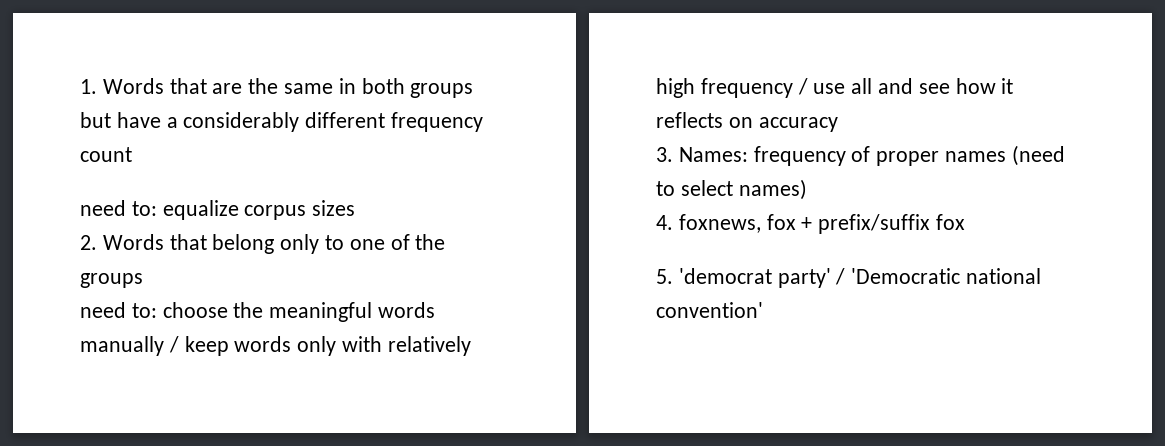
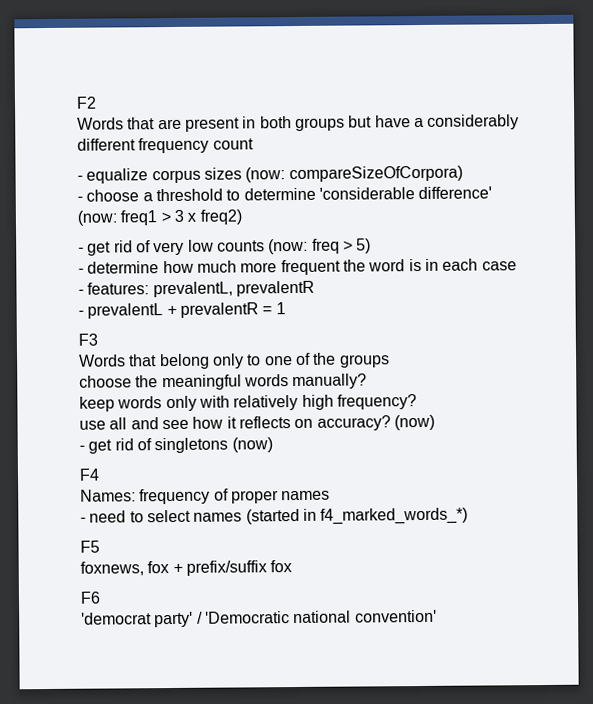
[80,79,97,94] 1. -> [76,96,97,109] F2 //
[248,78,334,94] the same -> [184,117,240,132] present
[80,200,157,216] need to: -> [77,175,83,181] -
[80,235,97,250] // 2. -> [245,165,463,183] [77,186,493,202] [77,209,242,226] [78,238,372,256] [78,258,517,276] [78,280,315,298] [78,302,286,319] [78,333,98,346] (now: compareSizeOfCorpora) // - choose a threshold to determine 'considerable difference' (now: freq1 > 3 x freq2) // - get rid of very low counts (now: freq > 5) // - determine how much more frequent the word is in each case // - features: prevalentL, prevalentR // - prevalentL + prevalentR = 1 // F3 //
[80,302,157,318] need to: -> (390, 361) none
[80,336,179,356] manually / -> [292,373,368,390] manually? //
[700,78,808,98] frequency / -> [336,394,417,410] frequency? //
[758,117,838,132] [656,147,673,162] accuracy // 3. -> [316,414,435,431] [79,437,273,454] [79,468,100,481] accuracy? (now) // - get rid of singletons (now) // F4 //
[1011,145,1065,166] [656,179,807,200] [656,215,673,230] (need to select names) // 4. -> [80,507,469,525] [80,540,100,553] // - need to select names (started in f4_marked_words_*) // F5 //
[656,269,673,284] 5. -> [80,591,101,604] F6 //

